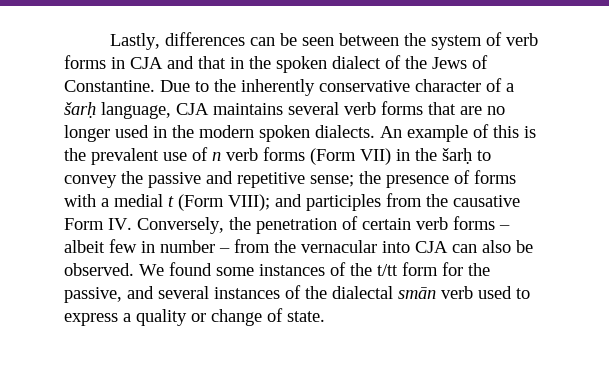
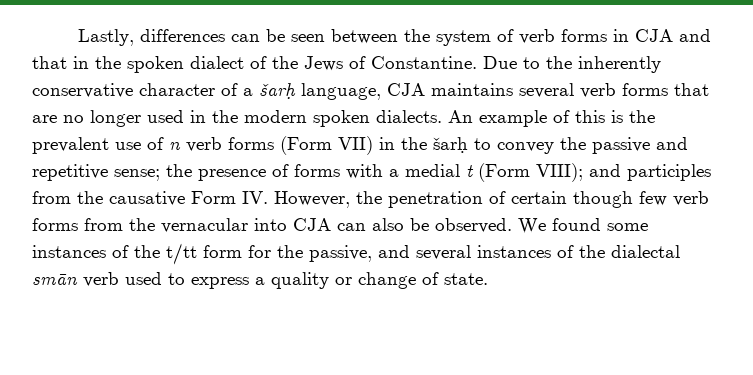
[137,217,224,234] Conversely, -> [274,191,350,208] However,
[416,216,510,230] [64,239,230,253] verb forms – albeit few in number – -> [573,191,709,208] [32,218,78,231] though few verb forms

